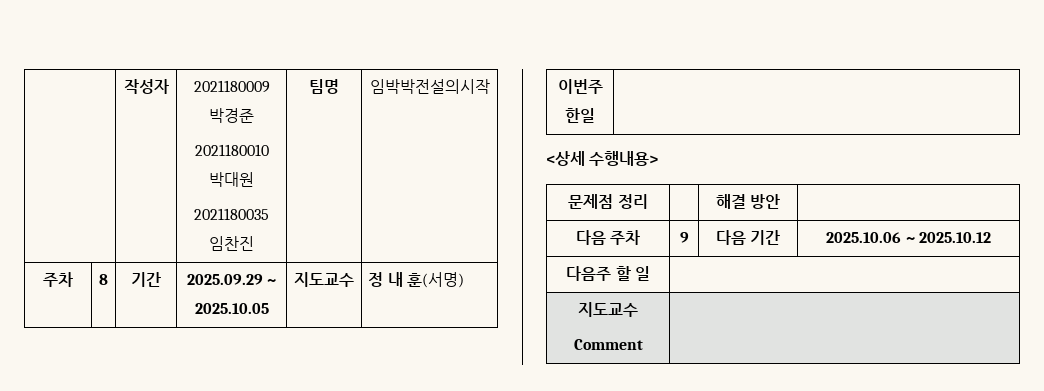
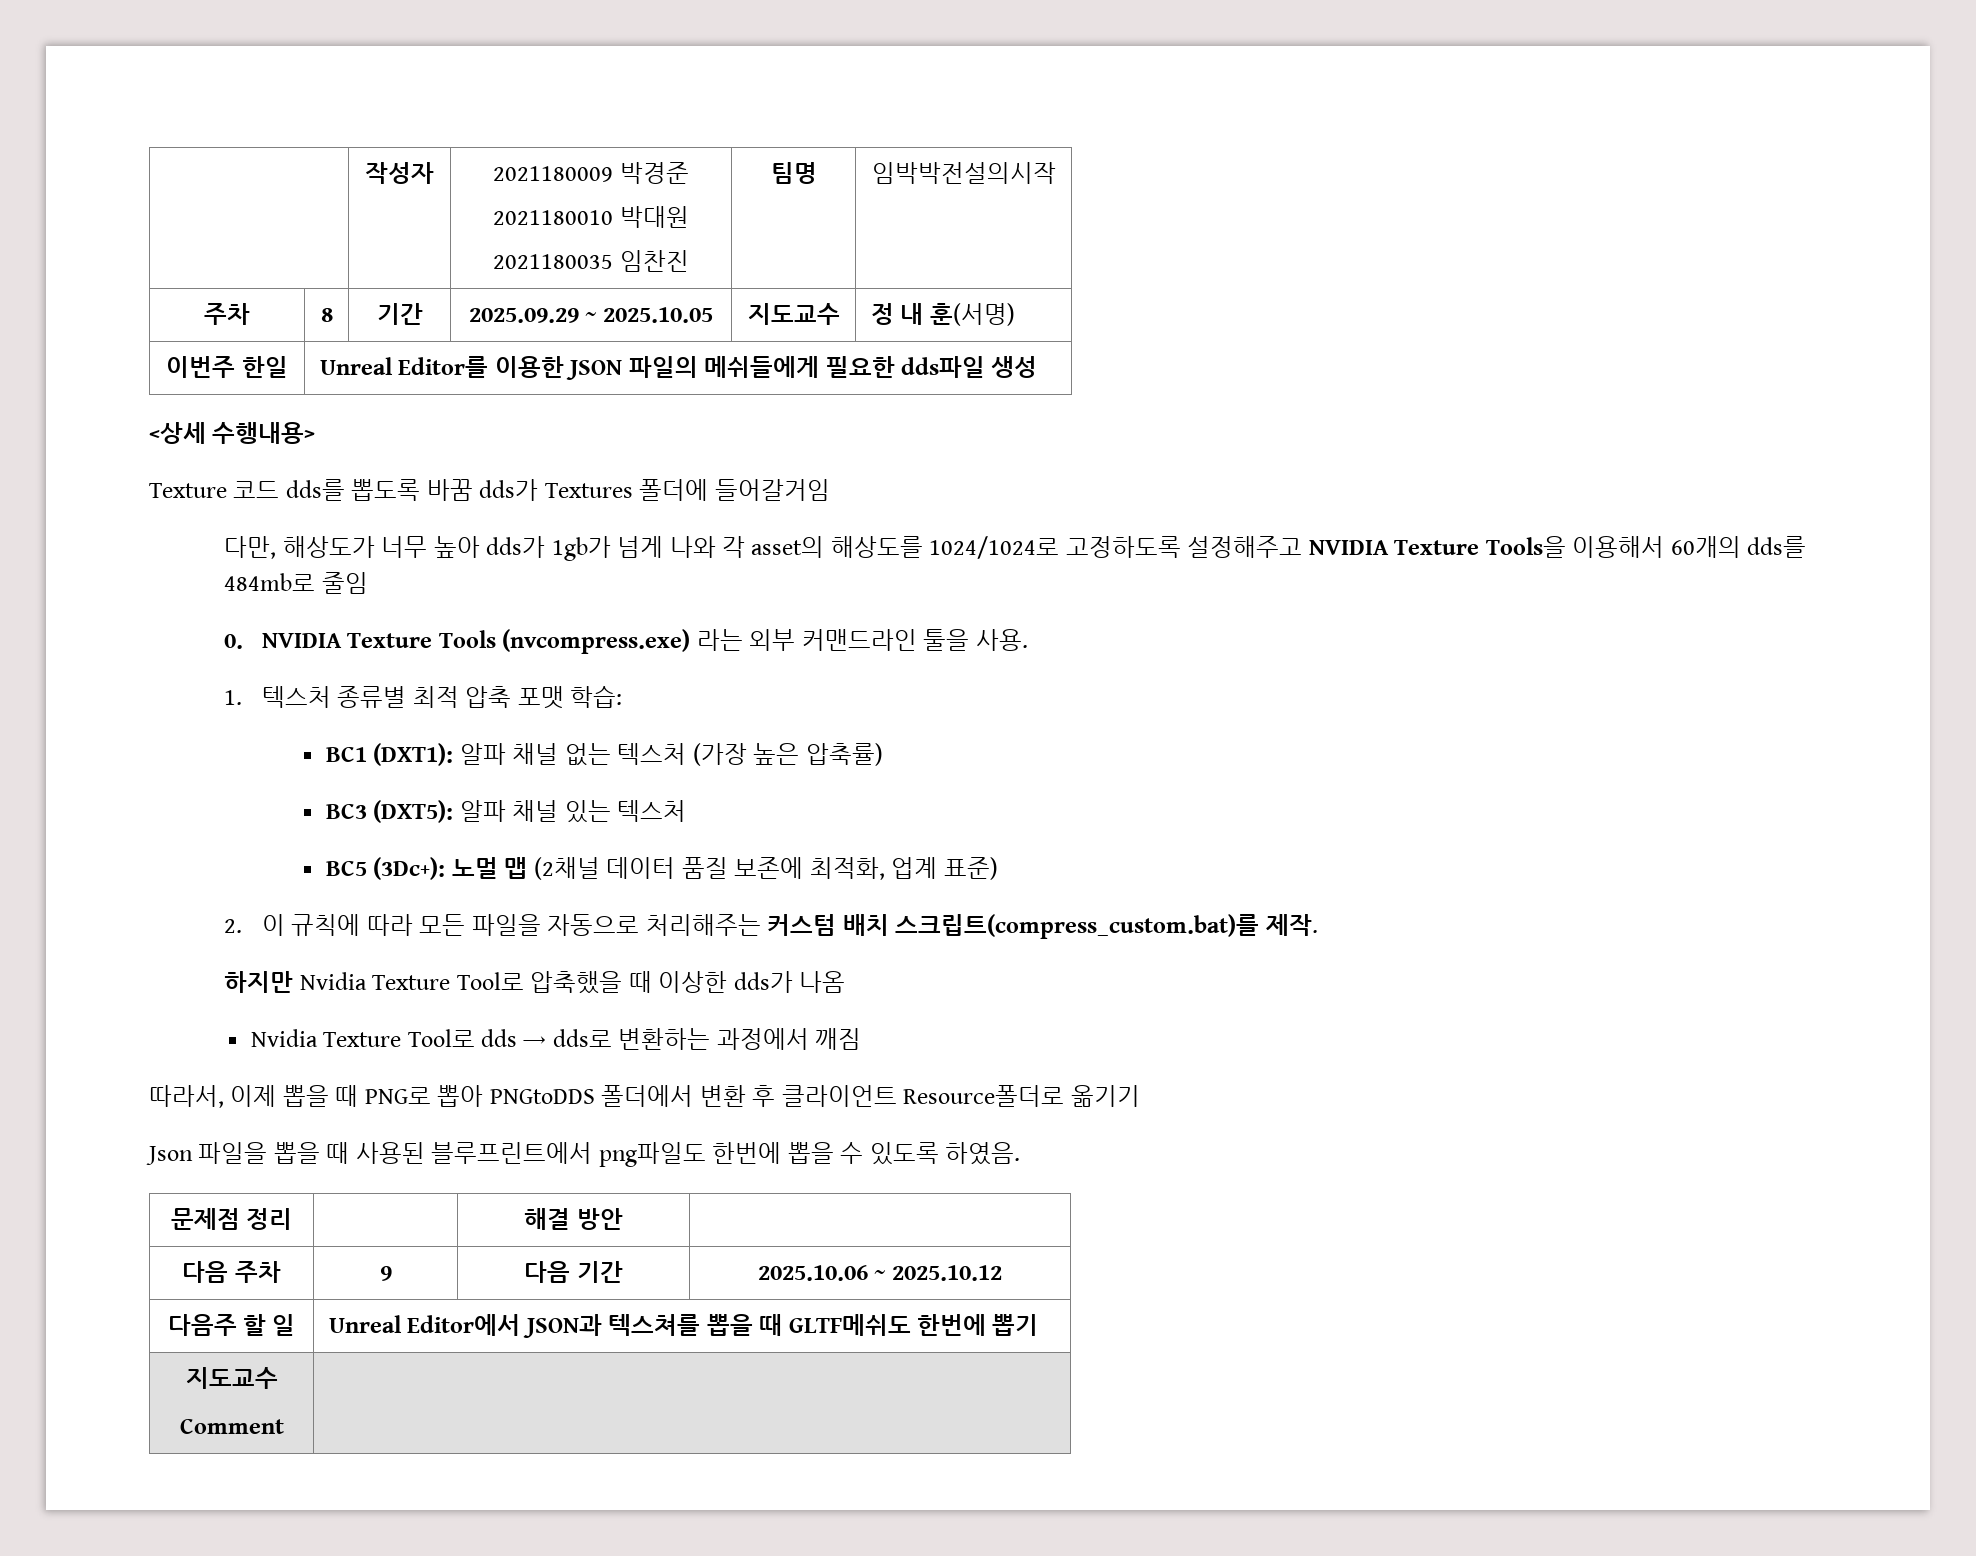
[546,151,659,166] // <상세 수행내용> -> [319,356,1038,380] [149,422,316,444] [149,479,830,501] [224,536,1807,561] [224,572,368,594] [224,629,1028,654] [224,685,623,709] [325,743,883,766] [325,800,687,823] [325,857,998,880] [224,914,1318,939] [224,971,845,994] [250,1028,862,1050] [149,1085,1140,1108] [146,1142,1021,1167] Unreal Editor를 이용한 JSON 파일의 메쉬들에게 필요한 dds파일 생성 // <상세 수행내용> // Texture 코드 dds를 뽑도록 바꿈 dds가 Textures 폴더에 들어갈거임 // 다만, 해상도가 너무 높아 dds가 1gb가 넘게 나와 각 asset의 해상도를 1024/1024로 고정하도록 설정해주고 NVIDIA Texture Tools을 이용해서 60개의 dds를 484mb로 줄임 // 0. NVIDIA Texture Tools (nvcompress.exe) 라는 외부 커맨드라인 툴을 사용. // 1. 텍스처 종류별 최적 압축 포맷 학습: // BC1 (DXT1): 알파 채널 없는 텍스처 (가장 높은 압축률) // BC3 (DXT5): 알파 채널 있는 텍스처 // BC5 (3Dc+): 노멀 맵 (2채널 데이터 품질 보존에 최적화, 업계 표준) // 2. 이 규칙에 따라 모든 파일을 자동으로 처리해주는 커스텀 배치 스크립트(compress_custom.bat)를 제작. // 하지만 Nvidia Texture Tool로 압축했을 때 이상한 dds가 나옴 // Nvidia Texture Tool로 dds → dds로 변환하는 과정에서 깨짐 // 따라서, 이제 뽑을 때 PNG로 뽑아 PNGtoDDS 폴더에서 변환 후 클라이언트 Resource폴더로 옮기기 // Json 파일을 뽑을 때 사용된 블루프린트에서 png파일도 한번에 뽑을 수 있도록 하였음.
(650, 273) none -> [328,1314,1039,1338] Unreal Editor에서 JSON과 텍스쳐를 뽑을 때 GLTF메쉬도 한번에 뽑기

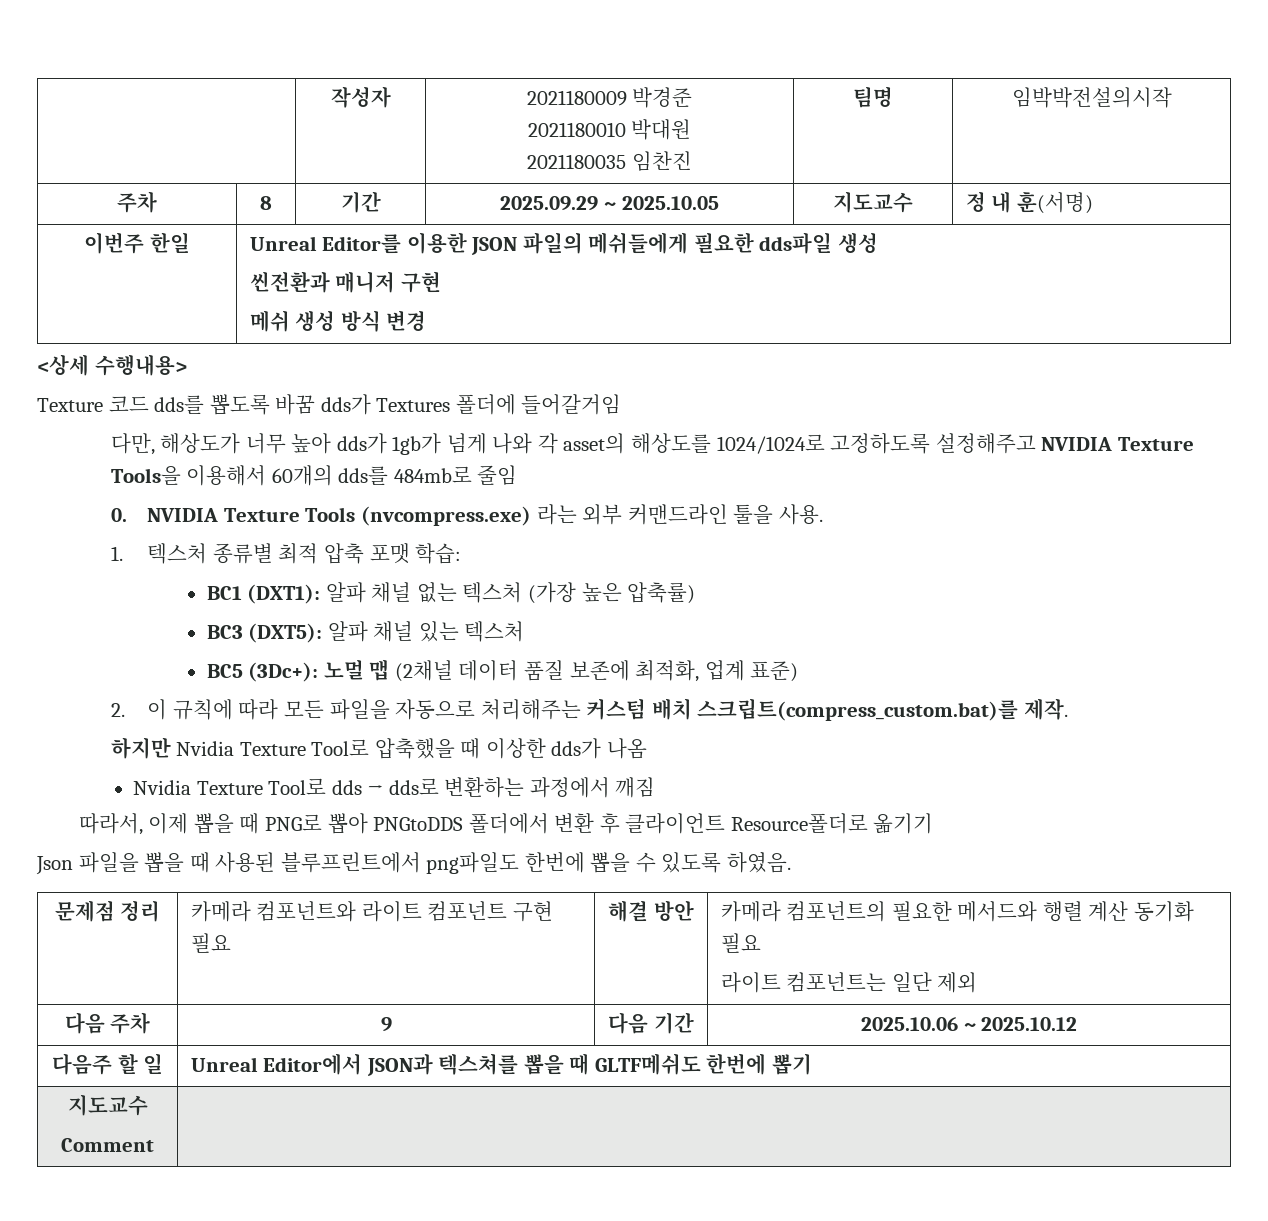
(1038, 367) none -> [249,271,441,293] [249,310,427,332] // 씬전환과 매니저 구현 // 메쉬 생성 방식 변경
[524,1208,623,1230] | 해결 방안 | -> [190,901,553,922] [190,933,231,953] [608,900,694,922] [720,901,1194,922] [720,933,761,953] [720,972,978,993] 카메라 컴포넌트와 라이트 컴포넌트 구현 필요 | 해결 방안 | 카메라 컴포넌트의 필요한 메서드와 행렬 계산 동기화 필요 // 라이트 컴포넌트는 일단 제외

